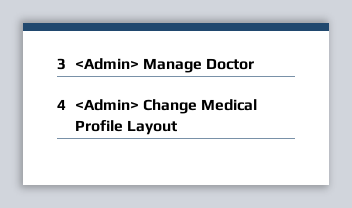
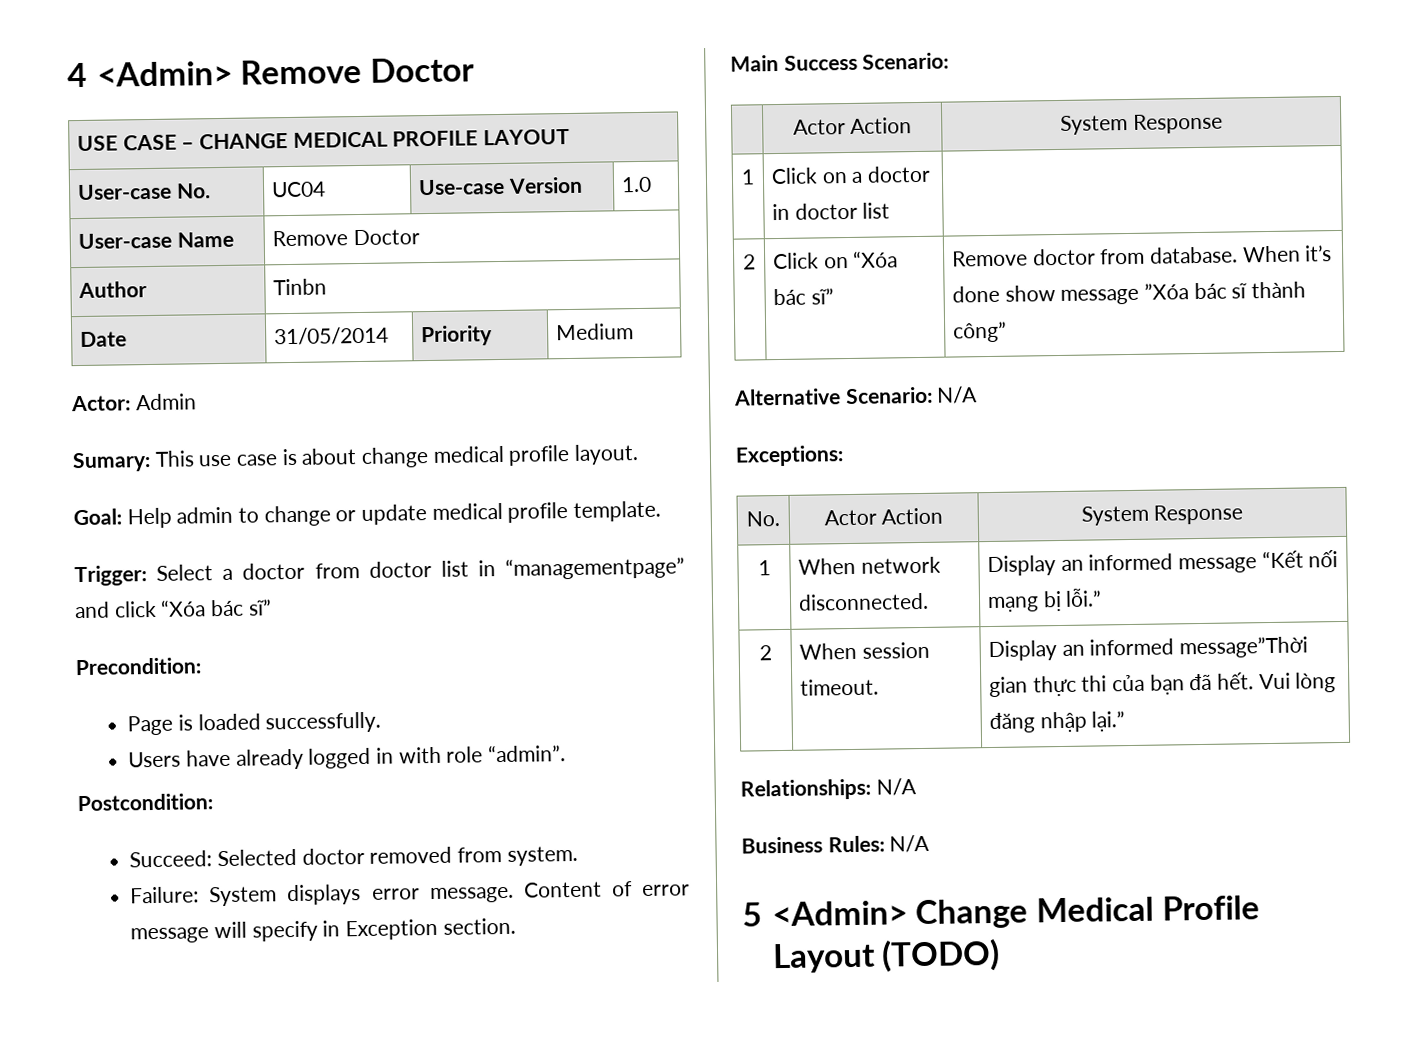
[57,58,254,73] [57,99,66,110] 3 <Admin> Manage Doctor // 4 -> [67,57,476,88] [77,128,571,152] [77,183,211,201] [271,181,327,198] [418,176,583,196] [621,176,653,193] [78,231,234,250] [272,229,420,247] [78,281,148,299] [273,278,328,296] [80,331,128,348] [274,326,390,346] [421,325,494,347] [556,323,635,341] [71,393,197,412] [72,444,640,473] [73,500,662,529] [74,556,685,587] [74,599,272,619] [75,657,201,676] [127,711,382,736] [128,744,566,770] [77,793,213,812] [129,845,578,868] [130,881,690,907] [130,917,516,944] [730,52,950,72] [792,117,913,135] [1060,113,1223,135] [741,169,755,185] [771,165,932,185] [772,202,891,221] [743,254,756,270] [773,250,899,270] [773,288,834,306] [952,245,1333,267] [952,281,1307,305] [953,321,1008,343] [733,386,979,406] [735,445,844,467] [746,511,780,527] [823,507,944,526] [1080,504,1244,526] [757,560,771,576] [798,556,941,575] [798,592,930,611] [987,550,1339,577] [987,588,1103,613] [758,645,772,661] [799,641,930,660] [800,678,880,696] [988,636,1309,662] [989,672,1337,698] [989,711,1126,734] [740,778,917,801] [741,834,931,854] [742,902,762,927] 4 <Admin> Remove Doctor // USE CASE – CHANGE MEDICAL PROFILE LAYOUT // User-case No. | UC04 | Use-case Version | 1.0 // User-case Name | Remove Doctor // Author | Tinbn // Date | 31/05/2014 | Priority | Medium // Actor: Admin // Sumary: This use case is about change medical profile layout. // Goal: Help admin to change or update medical profile template. // Trigger: Select a doctor from doctor list in “managementpage” and click “Xóa bác sĩ” // Precondition: // Page is loaded successfully. // Users have already logged in with role “admin”. // Postcondition: // Succeed: Selected doctor removed from system. // Failure: System displays error message. Content of error message will specify in Exception section. // Main Success Scenario: // | Actor Action | System Response // 1 | Click on a doctor in doctor list | // 2 | Click on “Xóa bác sĩ” | Remove doctor from database. When it’s done show message ”Xóa bác sĩ thành công” // Alternative Scenario: N/A // Exceptions: // No. | Actor Action | System Response // 1 | When network disconnected. | Display an informed message “Kết nối mạng bị lỗi.” // 2 | When session timeout. | Display an informed message”Thời gian thực thi của bạn đã hết. Vui lòng đăng nhập lại.” // Relationships: N/A // Business Rules: N/A // 5
(177, 127) none -> [881,938,1001,973] (TODO)

